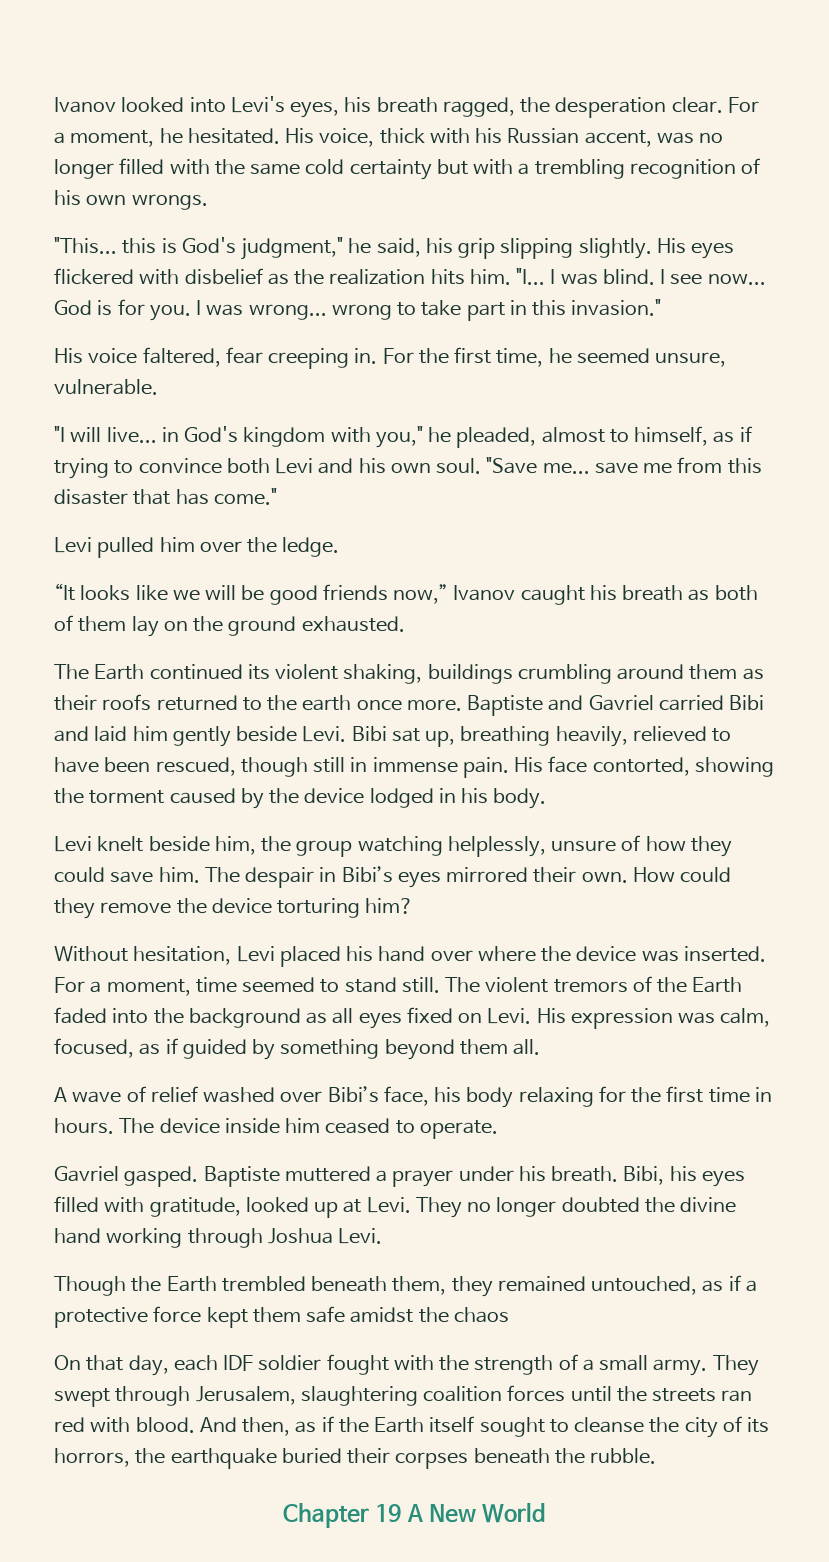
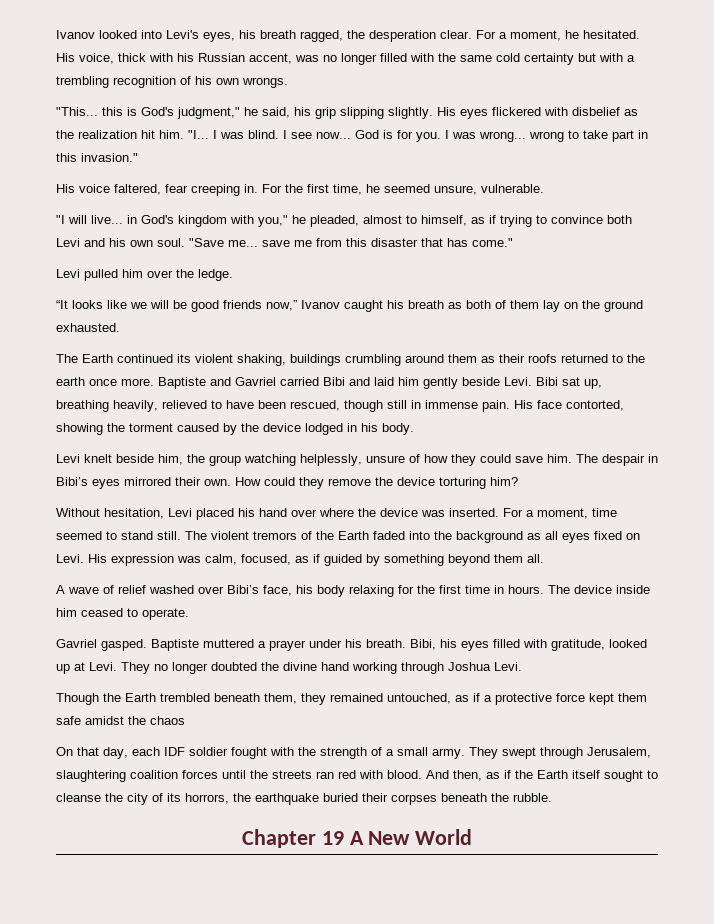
[430,269,465,285] hits -> [141,130,155,139] hit

